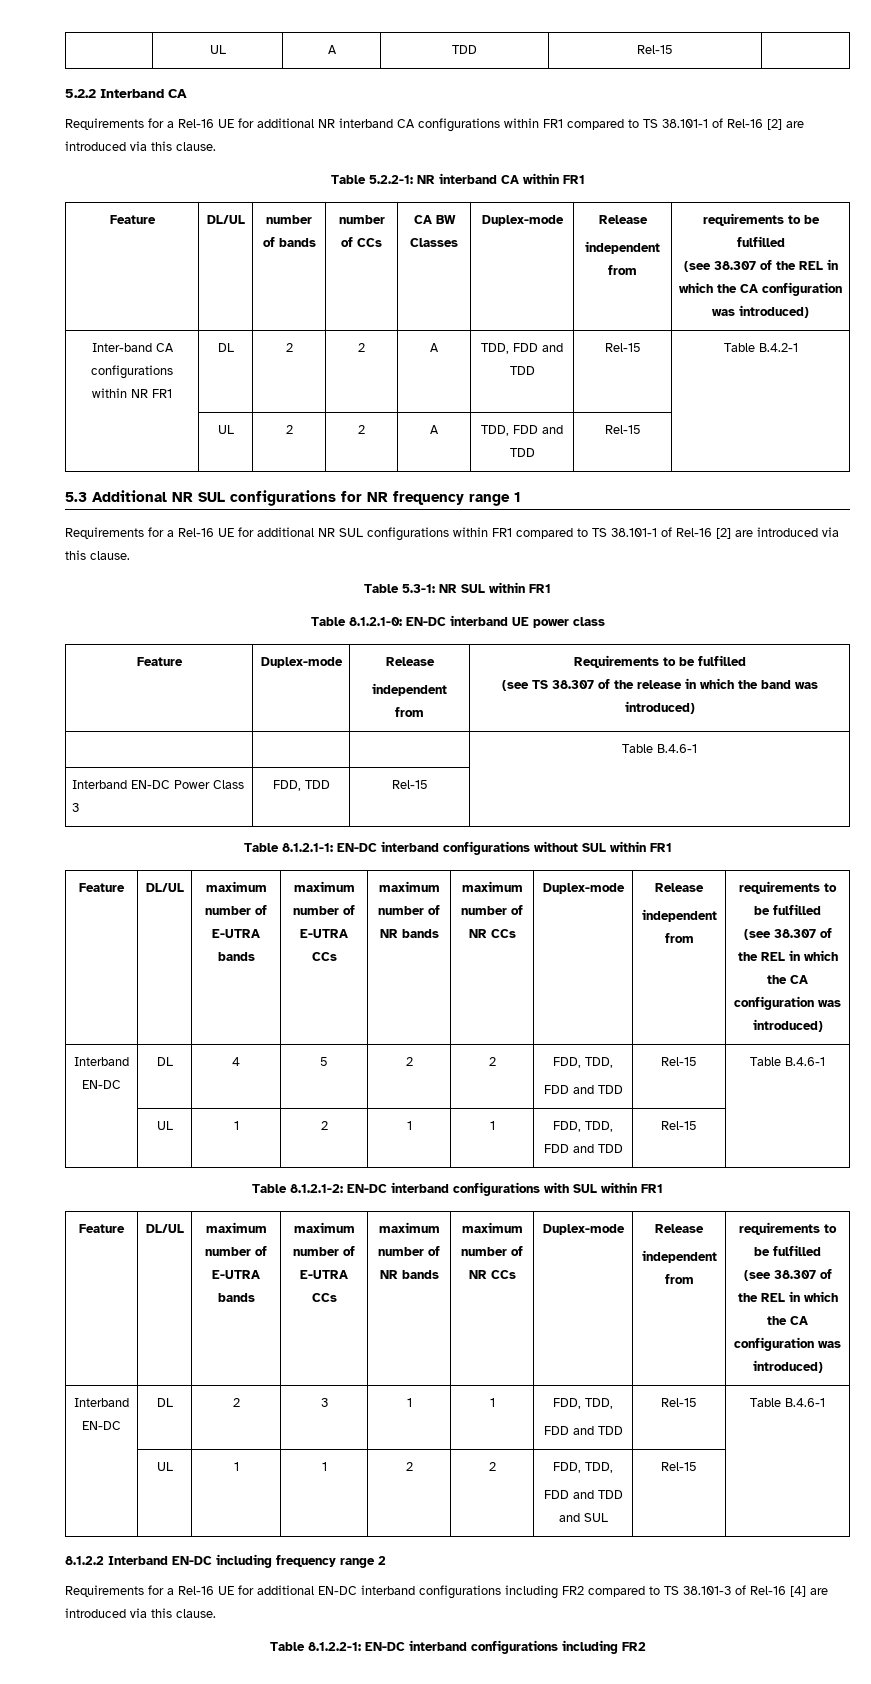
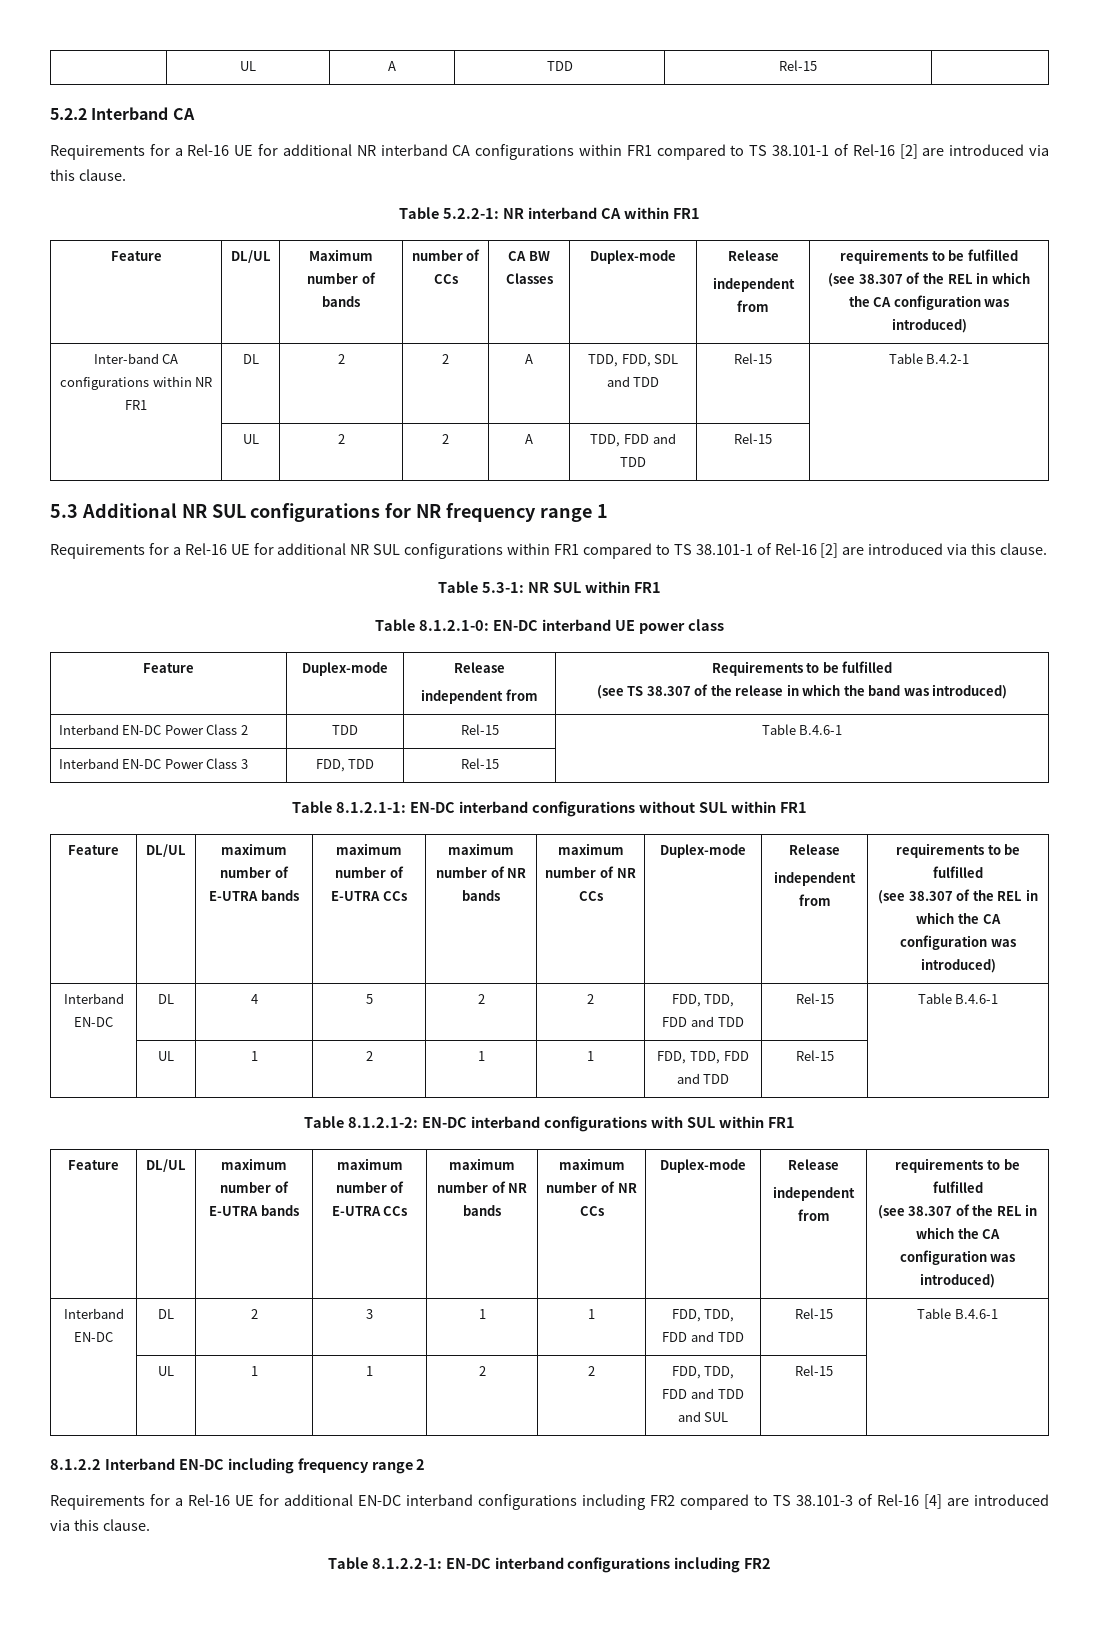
(245, 219) none -> [309,249,373,261] Maximum
[513,343,538,352] FDD -> [621,354,679,367] FDD, SDL
(695, 707) | | -> [58,724,248,735] [332,725,358,735] [460,724,499,735] Interband EN-DC Power Class 2 | TDD | Rel-15

